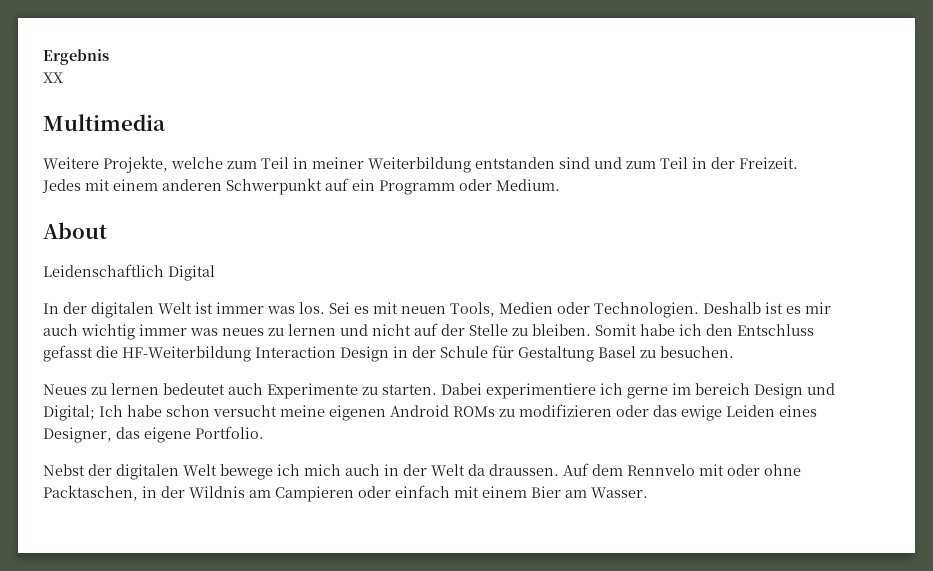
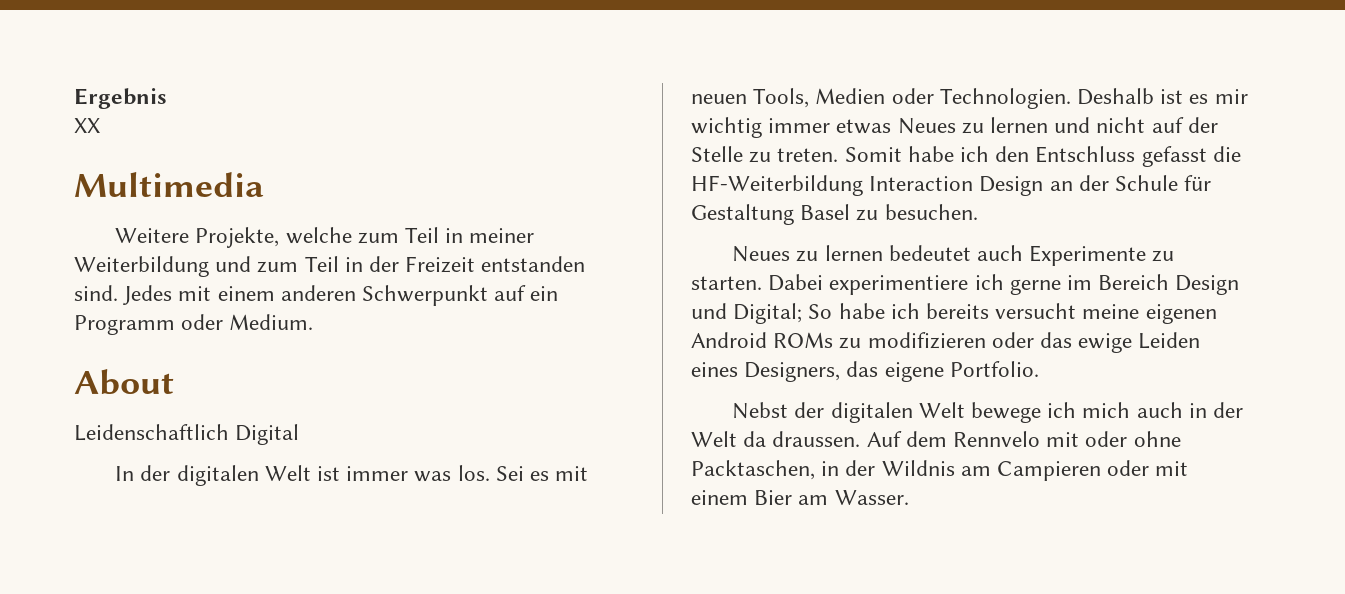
[475,157,590,169] entstanden sind -> (209, 266) none
[739,157,798,169] Freizeit. -> [405,256,586,273] [74,285,118,301] Freizeit entstanden sind.
[43,324,78,336] auch -> (1248, 96) none
[190,328,264,336] was neues -> [836,118,956,134] etwas Neues
[532,324,591,336] bleiben. -> [777,148,839,162] treten.
[393,346,408,358] in -> [1049,181,1073,191] an
[695,383,750,395] bereich -> [1098,274,1170,290] Bereich
[99,405,210,417] Ich habe schon -> [808,303,990,319] So habe ich bereits
[43,427,112,443] Designer, -> [744,362,841,382] Designers,
[395,485,450,498] einfach -> (1150, 468) none

